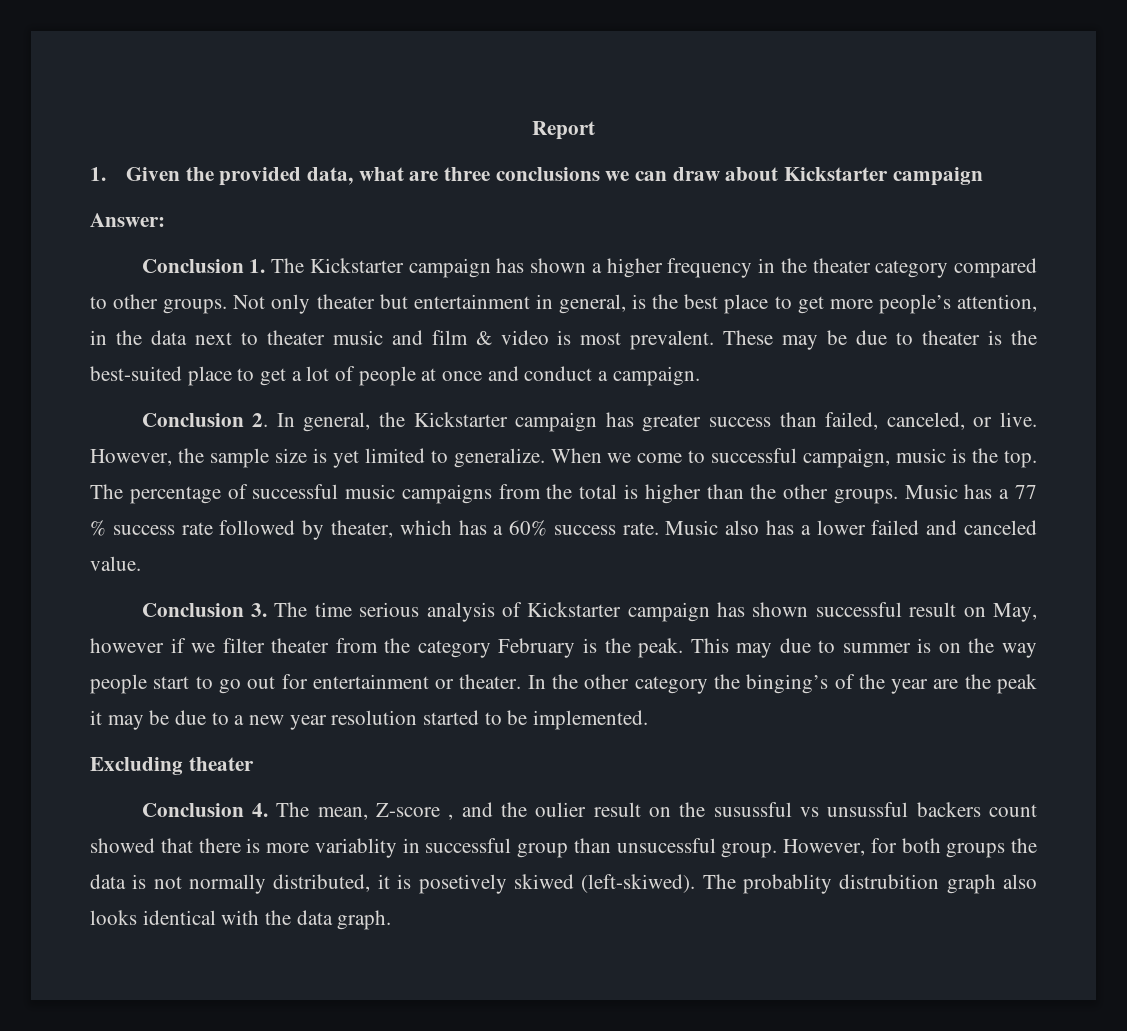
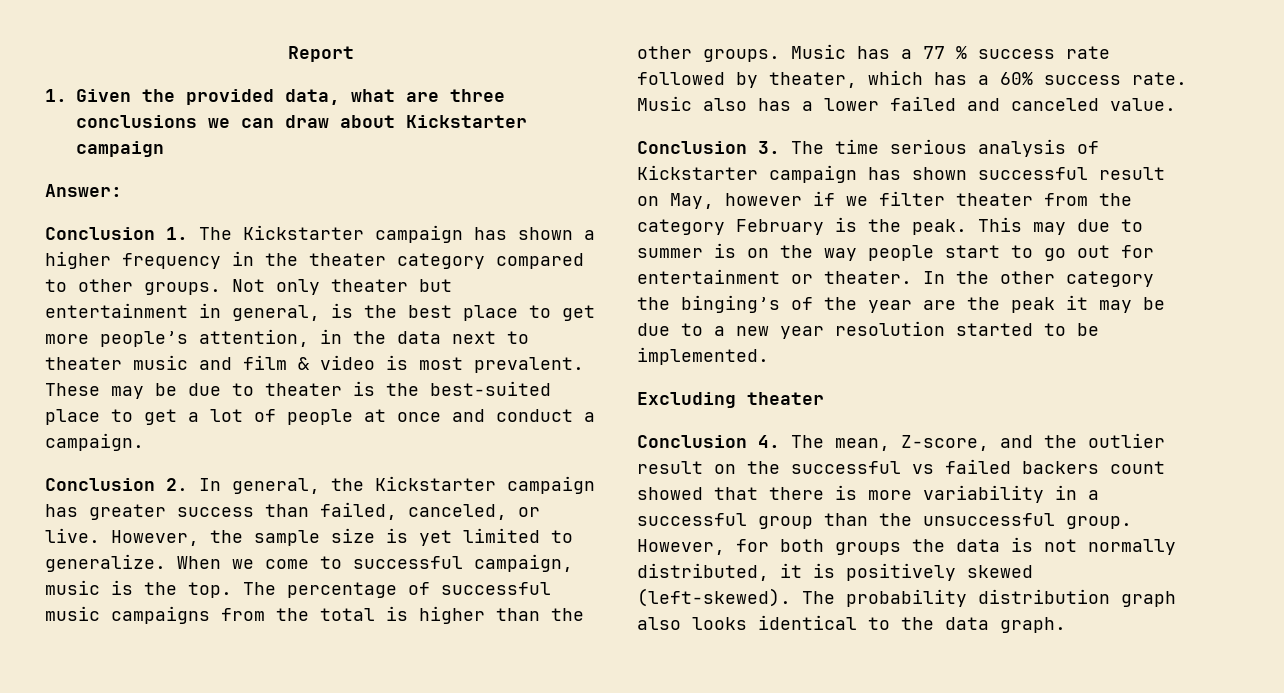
[376,803,454,820] Z-score , -> [901,435,989,451] Z-score,
[535,802,587,817] oulier -> [1088,433,1165,448] outlier
[713,802,909,817] susussful vs unsussful -> [791,459,1011,474] successful vs failed
[314,838,420,858] variablity in -> [923,485,1099,503] variability in a
[616,838,716,853] unsucessful -> [879,513,1055,526] the unsuccessful
[418,874,940,894] posetively skiwed (left-skiwed). The probablity distrubition -> [846,563,1033,581] [637,588,1110,607] positively skewed (left-skewed). The probability distribution
[221,910,260,925] with -> [868,617,890,630] to

